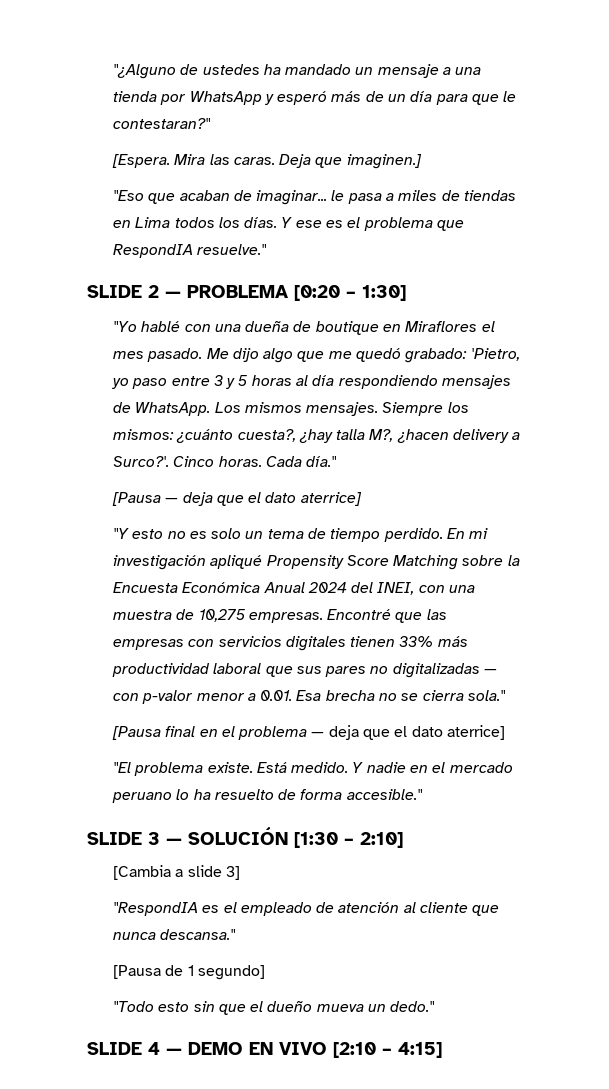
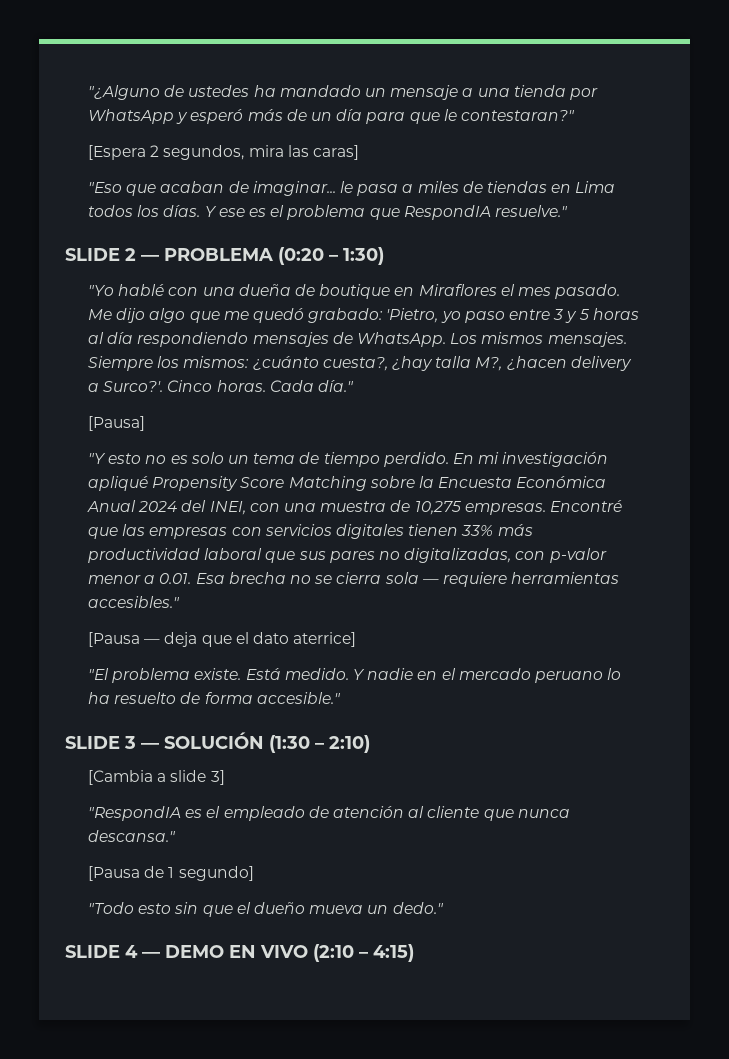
[111,154,422,169] [Espera. Mira las caras. Deja que imaginen.] -> [88,145,360,160] [Espera 2 segundos, mira las caras]
[294,285,406,301] [0:20 – 1:30] -> [278,247,384,265] (0:20 – 1:30)
[111,492,362,506] [Pausa — deja que el dato aterrice] -> [88,416,146,431] [Pausa]
[392,663,498,678] digitalizadas — -> [404,548,512,563] digitalizadas,
[468,690,507,701] [111,726,308,740] sola." // [Pausa final en el problema -> [384,572,620,587] [88,596,181,608] [88,632,141,647] sola — requiere herramientas accesibles." // [Pausa
[294,832,403,848] [1:30 – 2:10] -> [269,735,370,753] (1:30 – 2:10)
[333,1042,442,1058] [2:10 – 4:15] -> [313,944,414,962] (2:10 – 4:15)

